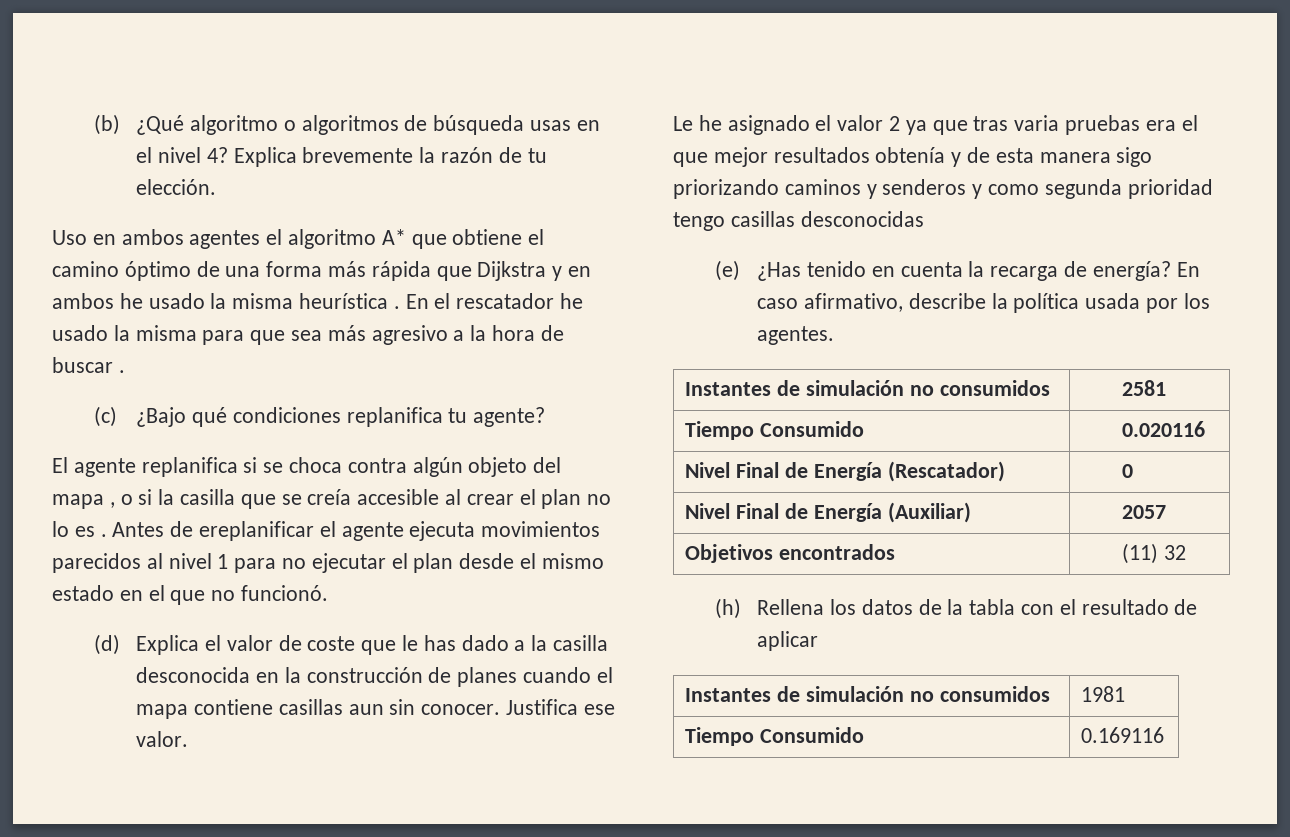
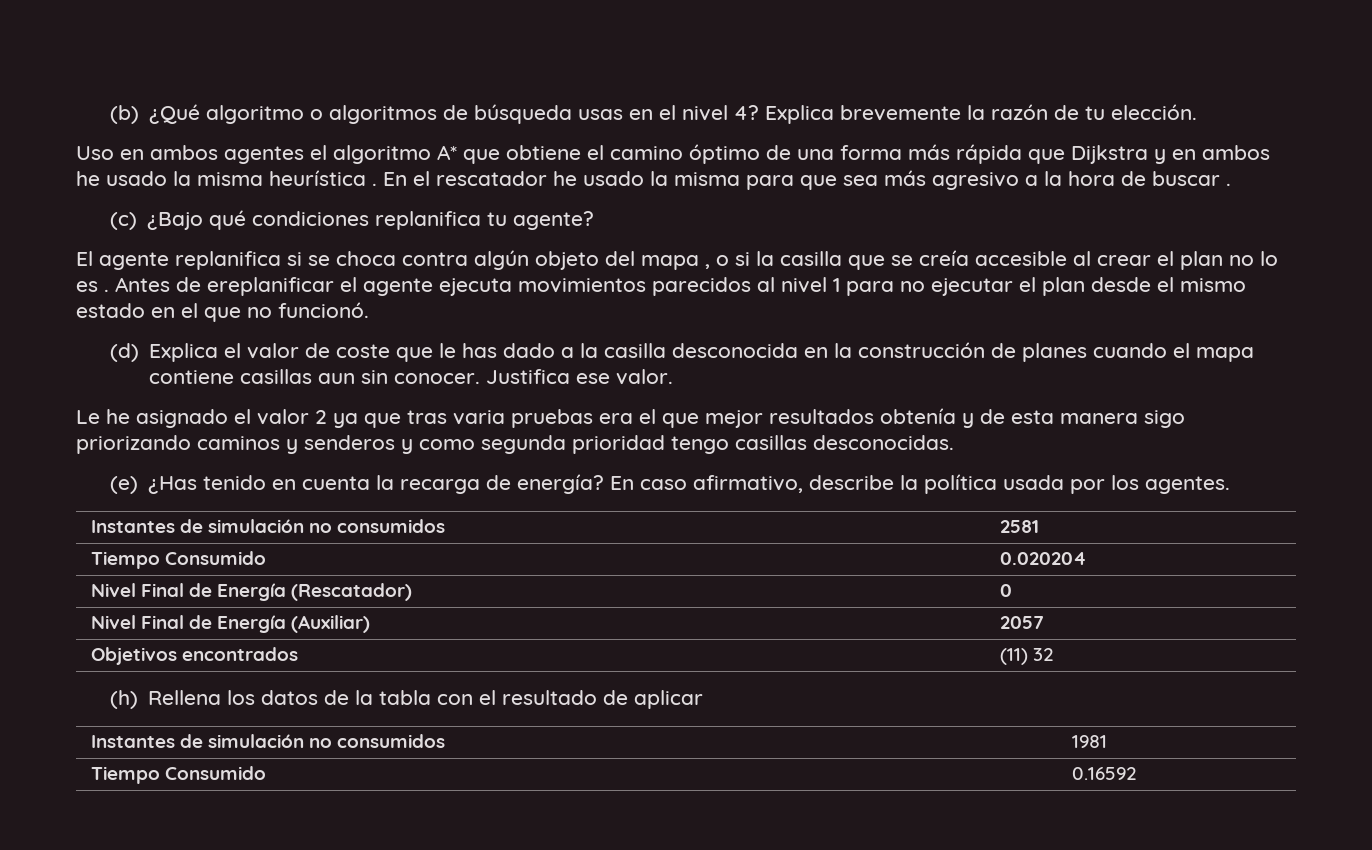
[800,211,924,227] desconocidas -> [813,435,954,450] desconocidas.
[1122,421,1206,437] 0.020116 -> [1000,552,1087,565] 0.020204
[1081,727,1165,743] 0.169116 -> [1071,767,1136,780] 0.16592

